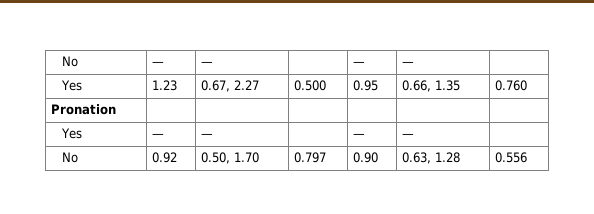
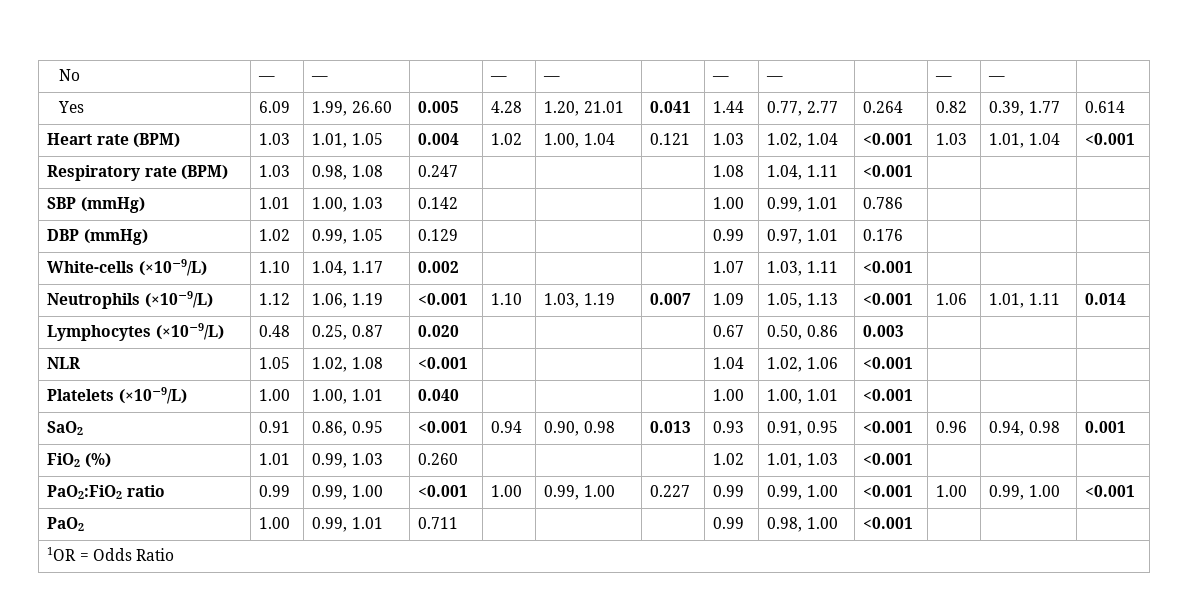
[60,80,82,91] [152,80,178,91] [201,80,260,92] [294,80,327,91] [353,80,379,91] [402,80,461,92] [495,80,528,91] [51,104,117,115] [60,128,82,139] [152,133,165,138] [201,133,214,138] [353,133,366,138] [402,133,415,138] [61,152,78,163] [152,152,178,163] [201,152,260,164] [294,152,327,163] [353,152,379,163] [402,152,461,164] [495,152,528,163] // Yes | 1.23 | 0.67, 2.27 | 0.500 | 0.95 | 0.66, 1.35 | 0.760 // Pronation | | | | | | // Yes | — | — | | — | — | // No | 0.92 | 0.50, 1.70 | 0.797 | 0.90 | 0.63, 1.28 | 0.556 -> [712,76,730,81] [766,76,784,81] [935,76,953,81] [988,76,1006,81] [57,101,84,113] [259,101,291,113] [312,101,392,116] [418,101,460,113] [491,101,523,113] [544,101,624,116] [650,101,692,113] [713,101,745,113] [767,101,838,116] [863,101,904,113] [936,101,968,113] [989,101,1060,116] [1085,101,1126,113] [47,133,180,148] [259,133,291,145] [312,133,383,148] [418,133,460,145] [491,133,523,145] [544,133,615,148] [650,133,691,145] [713,133,745,145] [767,133,838,148] [863,133,914,145] [936,133,968,145] [989,133,1060,148] [1085,133,1136,145] [47,165,228,181] [259,165,291,177] [312,165,383,180] [418,165,459,177] [713,165,745,177] [767,165,838,180] [863,165,914,177] [47,197,145,213] [259,197,291,209] [312,197,383,212] [418,197,459,209] [713,197,745,209] [767,197,838,212] [863,197,904,209] [47,229,148,245] [259,229,291,241] [312,229,383,244] [418,229,459,241] [713,229,745,241] [767,229,838,244] [863,229,904,241] [47,259,207,276] [259,261,291,273] [312,261,383,276] [418,261,460,273] [713,261,745,273] [767,261,838,276] [863,261,914,273] [47,291,213,309] [259,293,291,305] [312,293,383,308] [418,293,469,305] [491,293,523,305] [544,293,615,308] [650,293,692,305] [713,293,745,305] [767,293,838,308] [863,293,914,305] [936,293,968,305] [989,293,1060,308] [1085,293,1127,305] [47,323,224,341] [259,325,291,337] [312,325,383,340] [418,325,460,337] [713,325,745,337] [767,325,838,340] [863,325,905,337] [47,357,82,369] [259,357,291,369] [312,357,383,372] [418,357,469,369] [713,357,745,369] [767,357,838,372] [863,357,914,369] [47,387,187,404] [259,389,291,401] [312,389,383,404] [418,389,460,401] [713,389,745,401] [767,389,838,404] [863,389,914,401] [47,421,84,435] [259,421,291,433] [312,421,383,436] [418,421,469,433] [491,421,523,433] [544,421,615,436] [650,421,692,433] [713,421,745,433] [767,421,838,436] [863,421,914,433] [936,421,968,433] [989,421,1060,436] [1085,421,1127,433] [47,453,111,468] [259,453,291,465] [312,453,383,468] [418,453,459,465] [713,453,745,465] [767,453,838,468] [863,453,914,465] [47,485,165,499] [259,485,291,497] [312,485,383,500] [418,485,469,497] [491,485,523,497] [544,485,615,500] [650,485,691,497] [713,485,745,497] [767,485,838,500] [863,485,914,497] [936,485,968,497] [989,485,1060,500] [1085,485,1136,497] [47,517,85,531] [259,517,291,529] [312,517,383,532] [418,517,459,529] [713,517,745,529] [767,517,838,532] [863,517,914,529] [47,547,175,561] | — | — | | — | — | // Yes | 6.09 | 1.99, 26.60 | 0.005 | 4.28 | 1.20, 21.01 | 0.041 | 1.44 | 0.77, 2.77 | 0.264 | 0.82 | 0.39, 1.77 | 0.614 // Heart rate (BPM) | 1.03 | 1.01, 1.05 | 0.004 | 1.02 | 1.00, 1.04 | 0.121 | 1.03 | 1.02, 1.04 | <0.001 | 1.03 | 1.01, 1.04 | <0.001 // Respiratory rate (BPM) | 1.03 | 0.98, 1.08 | 0.247 | | | | 1.08 | 1.04, 1.11 | <0.001 | | | // SBP (mmHg) | 1.01 | 1.00, 1.03 | 0.142 | | | | 1.00 | 0.99, 1.01 | 0.786 | | | // DBP (mmHg) | 1.02 | 0.99, 1.05 | 0.129 | | | | 0.99 | 0.97, 1.01 | 0.176 | | | // White-cells (×10−9/L) | 1.10 | 1.04, 1.17 | 0.002 | | | | 1.07 | 1.03, 1.11 | <0.001 | | | // Neutrophils (×10−9/L) | 1.12 | 1.06, 1.19 | <0.001 | 1.10 | 1.03, 1.19 | 0.007 | 1.09 | 1.05, 1.13 | <0.001 | 1.06 | 1.01, 1.11 | 0.014 // Lymphocytes (×10−9/L) | 0.48 | 0.25, 0.87 | 0.020 | | | | 0.67 | 0.50, 0.86 | 0.003 | | | // NLR | 1.05 | 1.02, 1.08 | <0.001 | | | | 1.04 | 1.02, 1.06 | <0.001 | | | // Platelets (×10−9/L) | 1.00 | 1.00, 1.01 | 0.040 | | | | 1.00 | 1.00, 1.01 | <0.001 | | | // SaO2 | 0.91 | 0.86, 0.95 | <0.001 | 0.94 | 0.90, 0.98 | 0.013 | 0.93 | 0.91, 0.95 | <0.001 | 0.96 | 0.94, 0.98 | 0.001 // FiO2 (%) | 1.01 | 0.99, 1.03 | 0.260 | | | | 1.02 | 1.01, 1.03 | <0.001 | | | // PaO2:FiO2 ratio | 0.99 | 0.99, 1.00 | <0.001 | 1.00 | 0.99, 1.00 | 0.227 | 0.99 | 0.99, 1.00 | <0.001 | 1.00 | 0.99, 1.00 | <0.001 // PaO2 | 1.00 | 0.99, 1.01 | 0.711 | | | | 0.99 | 0.98, 1.00 | <0.001 | | | // 1OR = Odds Ratio

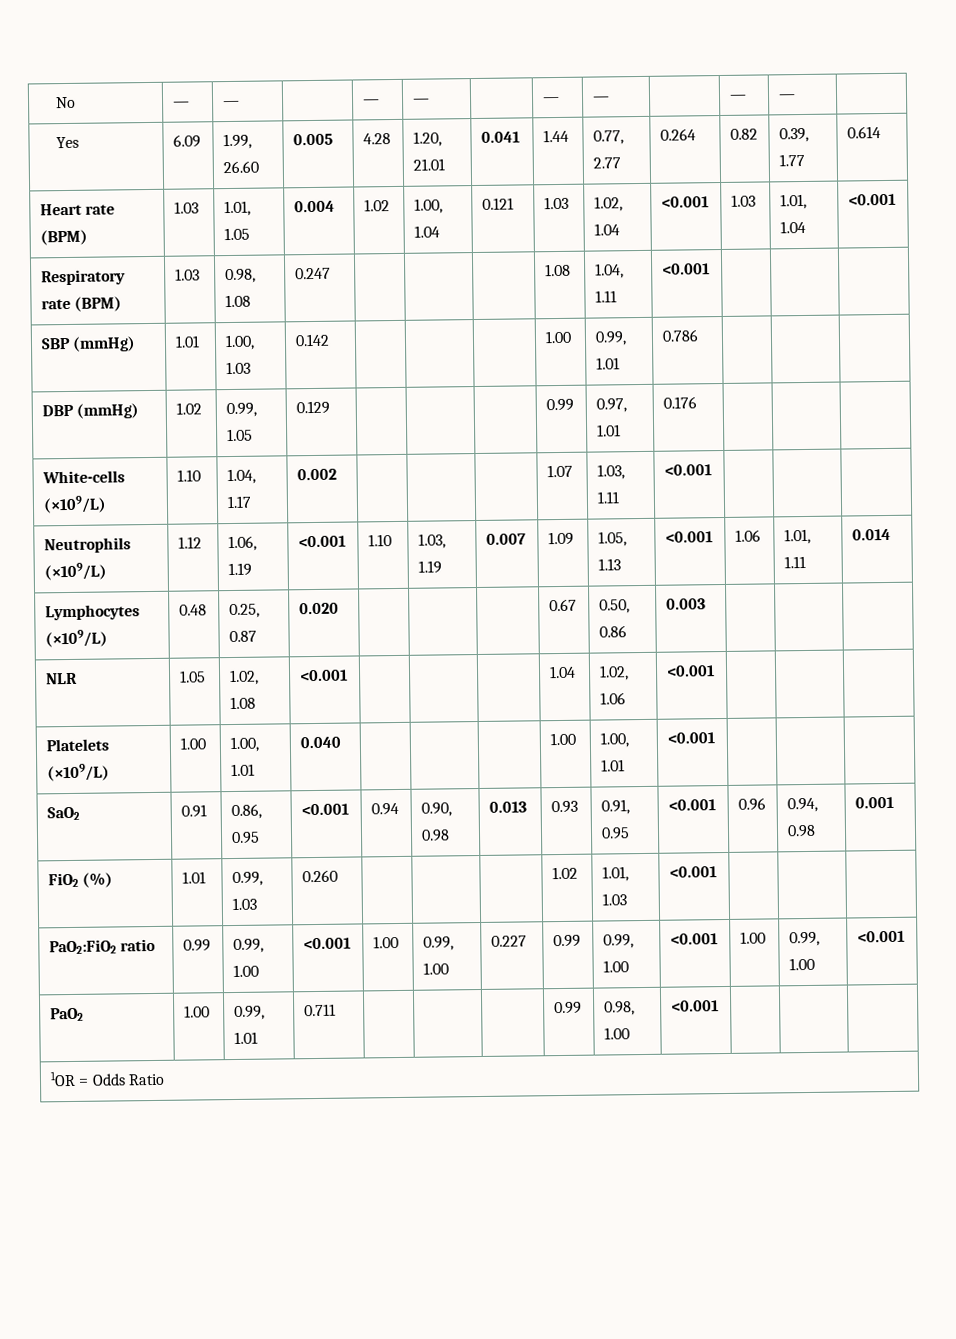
[138,259,207,276] (×10−9/L) -> [42,495,107,514] (×109/L)
[144,291,213,308] (×10−9/L) -> [43,562,107,581] (×109/L)
[155,323,224,340] (×10−9/L) -> [44,629,108,648] (×109/L)
[118,387,187,404] (×10−9/L) -> [46,763,110,782] (×109/L)

